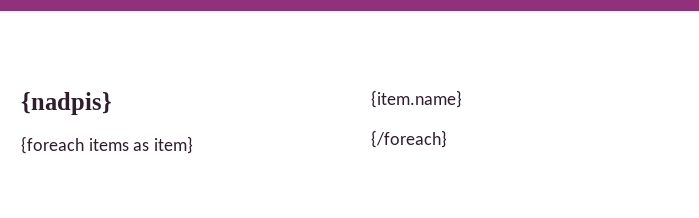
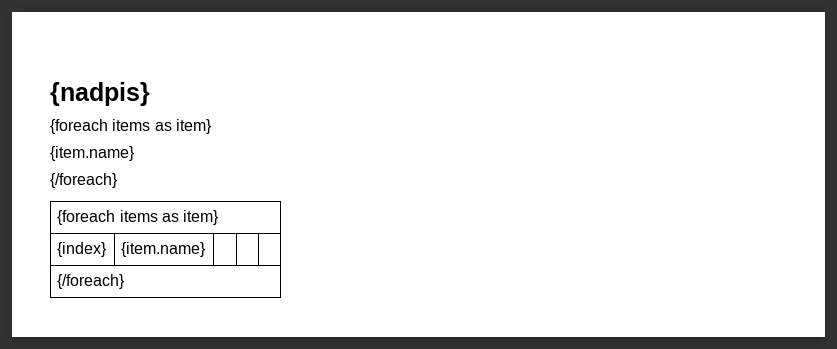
(447, 139) none -> [57,210,220,225] [57,242,108,257] [121,242,207,257] [57,274,126,289] // {foreach items as item} // {index} | {item.name} | | | // {/foreach}

